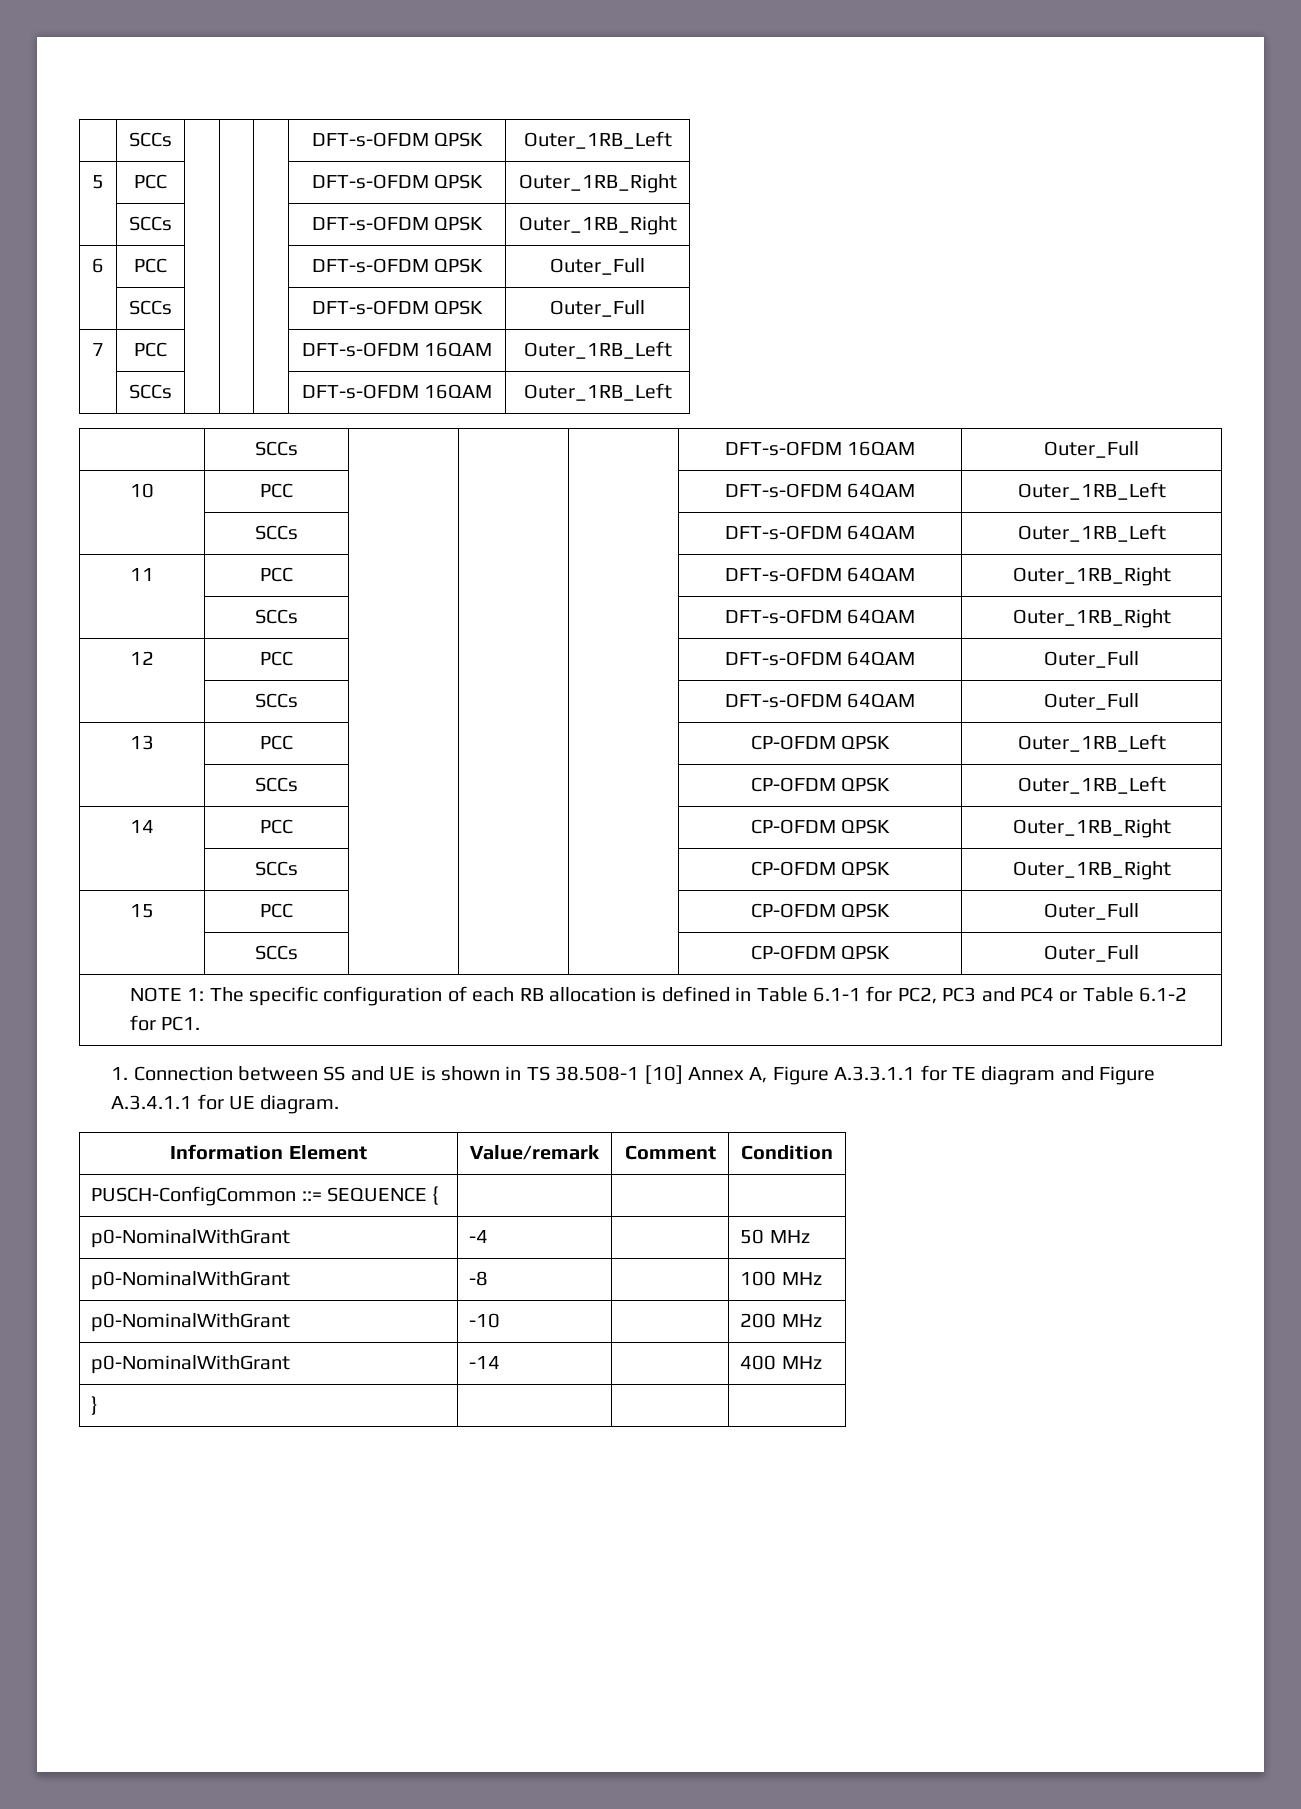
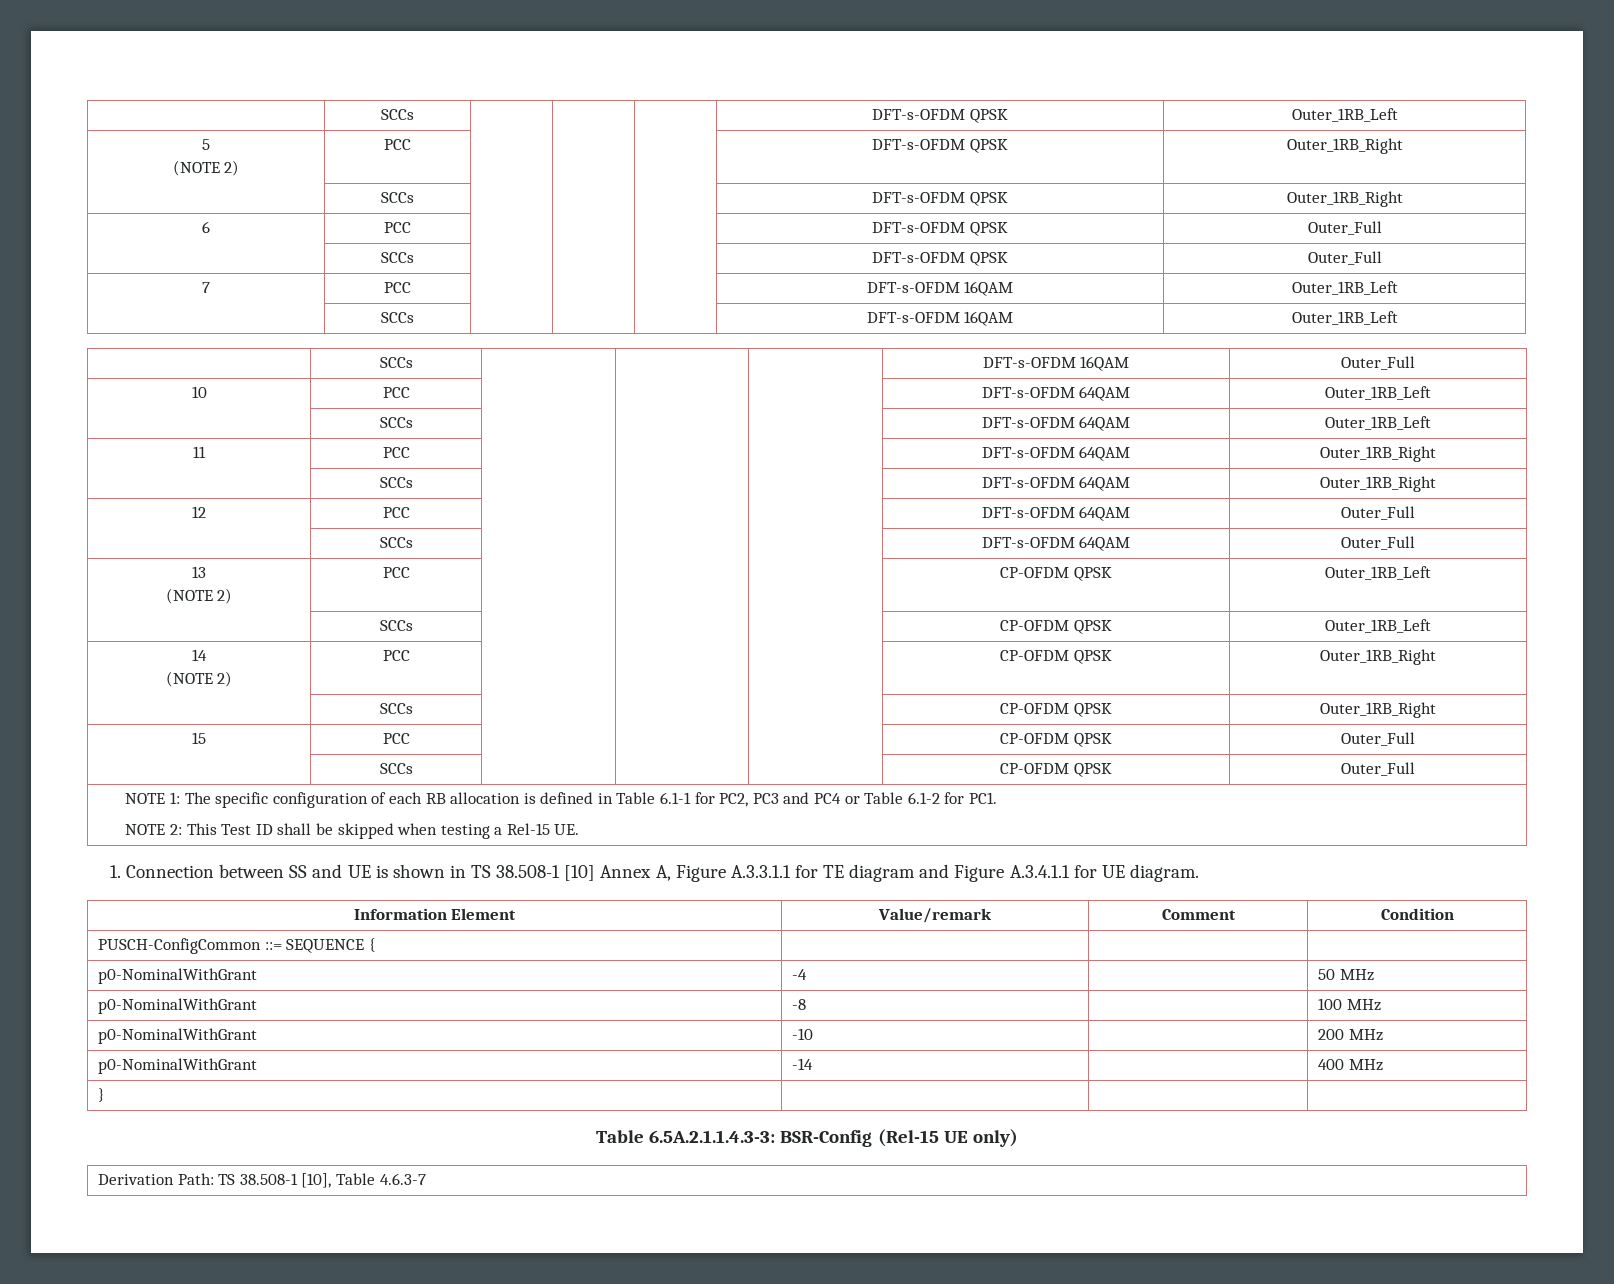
(104, 182) none -> [172,160,240,176] // (NOTE 2)
(154, 742) none -> [165,588,233,604] // (NOTE 2)
(154, 826) none -> [165,671,233,687] // (NOTE 2)
(201, 1023) none -> [125,823,580,839] // NOTE 2: This Test ID shall be skipped when testing a Rel-15 UE.
(99, 1405) none -> [596,1129,1018,1147] [97,1173,426,1188] // Table 6.5A.2.1.1.4.3-3: BSR-Config (Rel-15 UE only) // Derivation Path: TS 38.508-1 [10], Table 4.6.3-7

